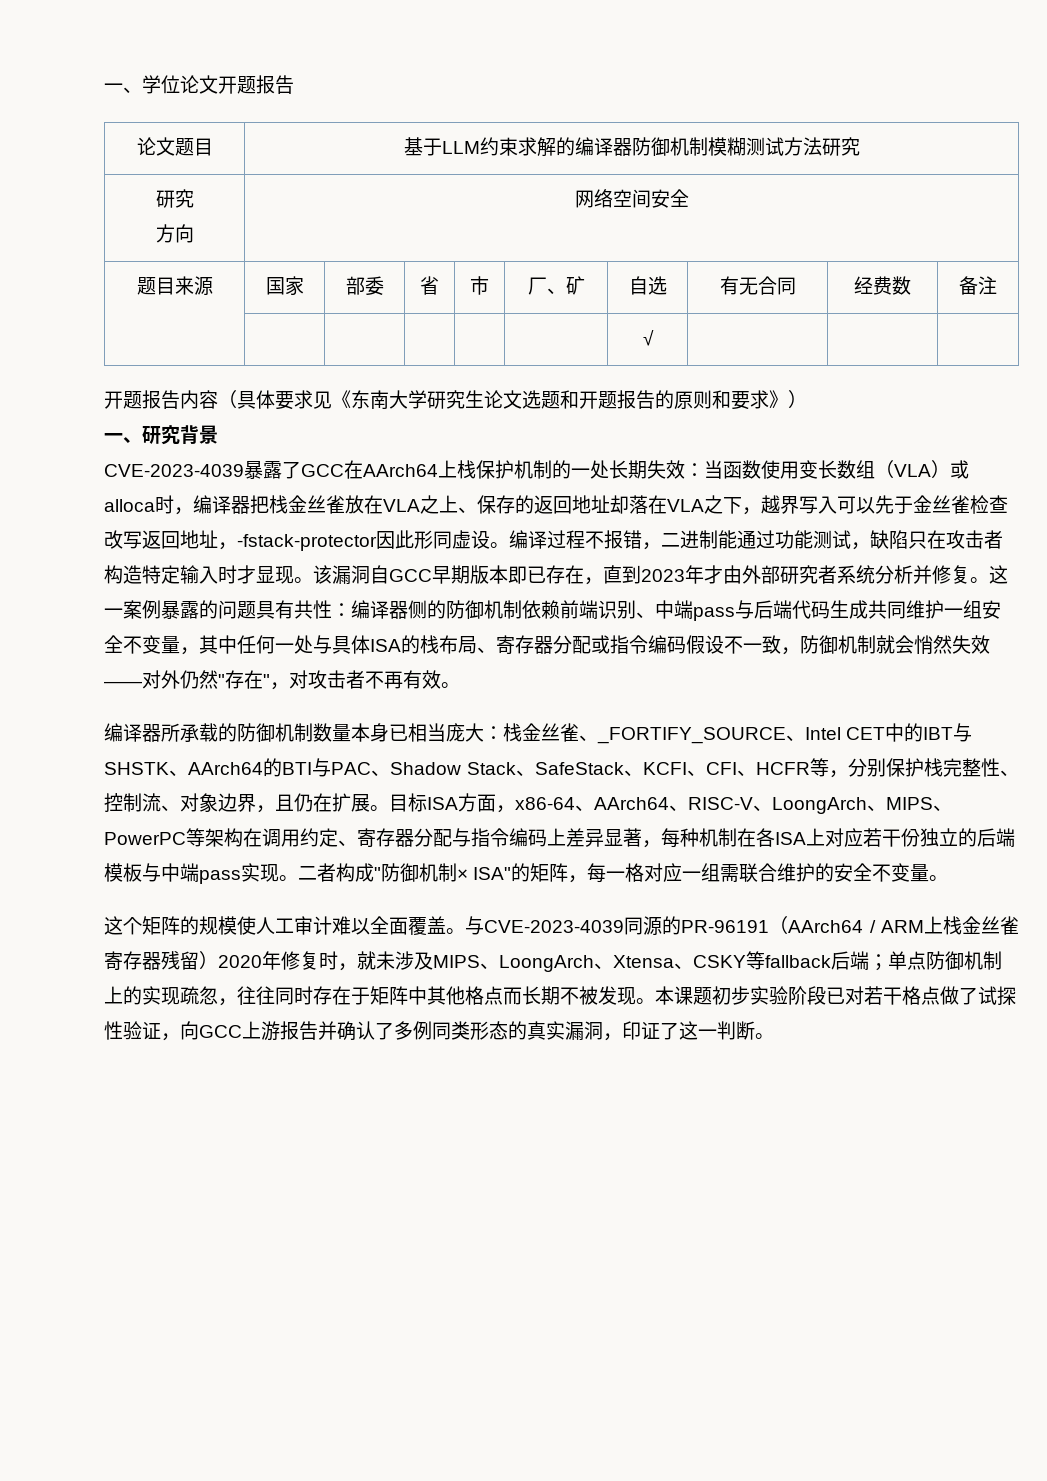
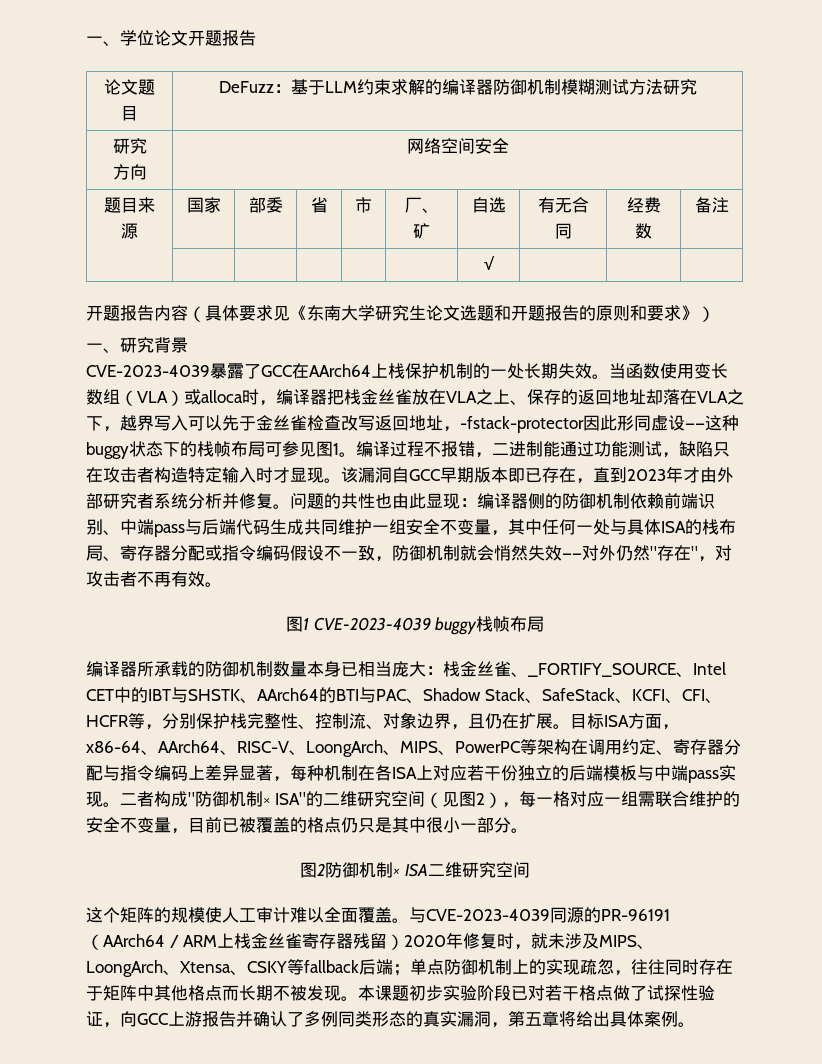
(213, 147) none -> [218,81,291,93] DeFuzz：
[685,463,704,477] ： -> [592,374,609,379] 。
(490, 539) none -> [685,415,739,431] [86,441,339,459] ——这种buggy状态下的栈帧布局可参见图1
[989,565,1008,584] [104,600,332,619] 这一案例暴露的问题具有共性 -> [290,493,460,509] 问题的共性也由此显现
(460, 685) none -> [285,616,545,635] // 图1 CVE-2023-4039 buggy栈帧布局
[530,863,569,882] 矩阵 -> [322,791,502,808] 二维研究空间（见图2）
[929,875,949,881] 。 -> [171,817,528,834] [300,862,530,878] ，目前已被覆盖的格点仍只是其中很小一部分。 // 图2防御机制× ISA二维研究空间
[622,1021,755,1040] 印证了这一判断 -> [508,1011,678,1027] 第五章将给出具体案例

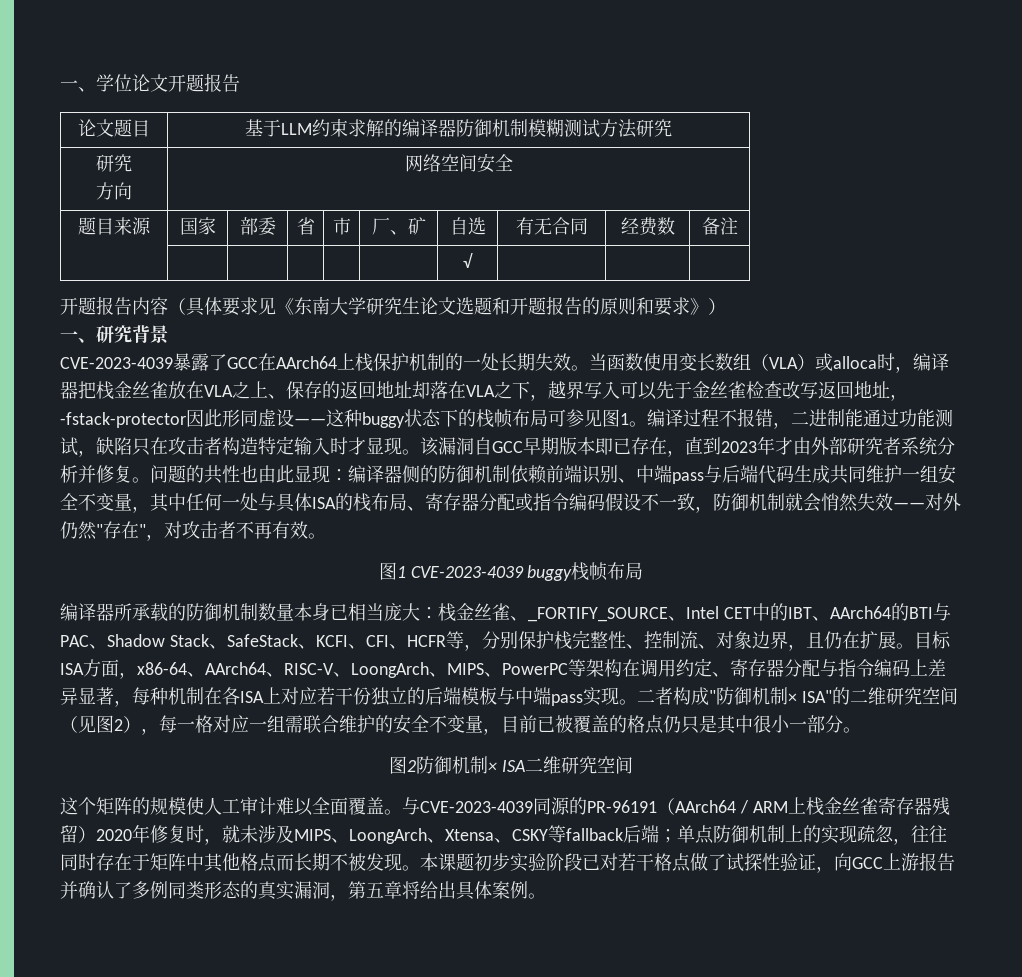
[218,81,291,93] DeFuzz： -> (150, 128) none
[171,687,240,703] 与SHSTK -> (812, 613) none

